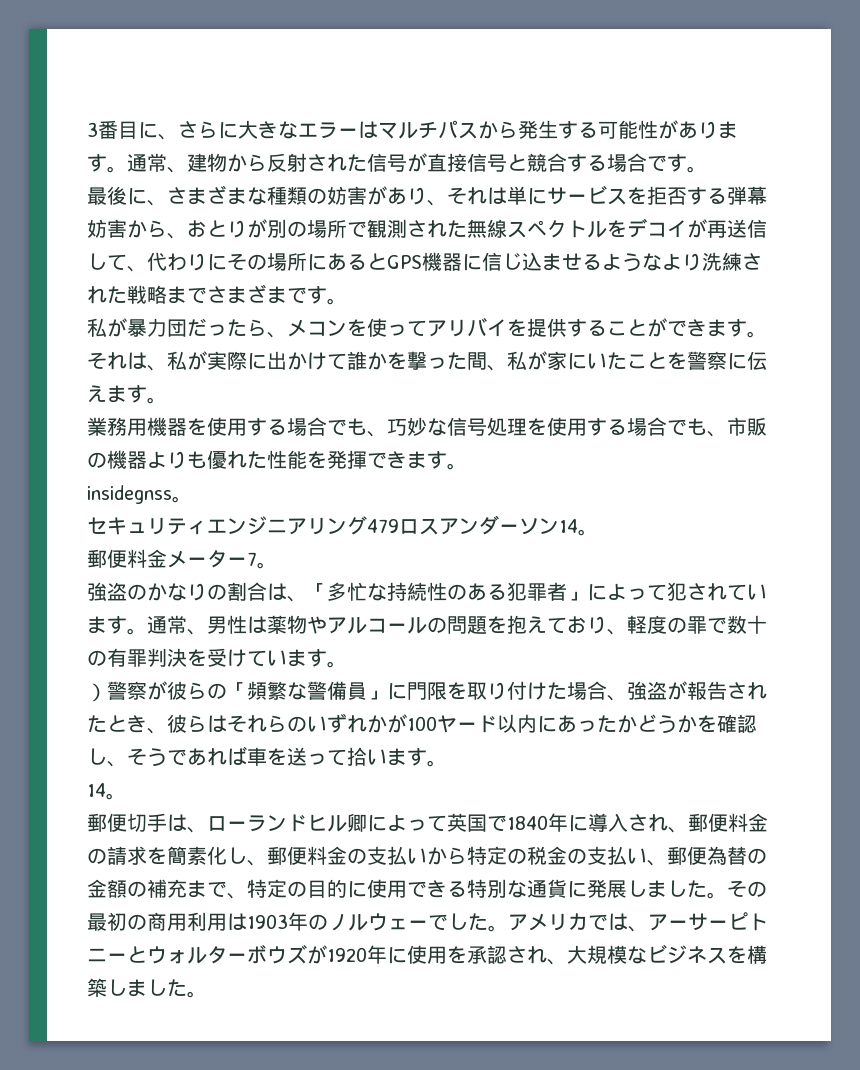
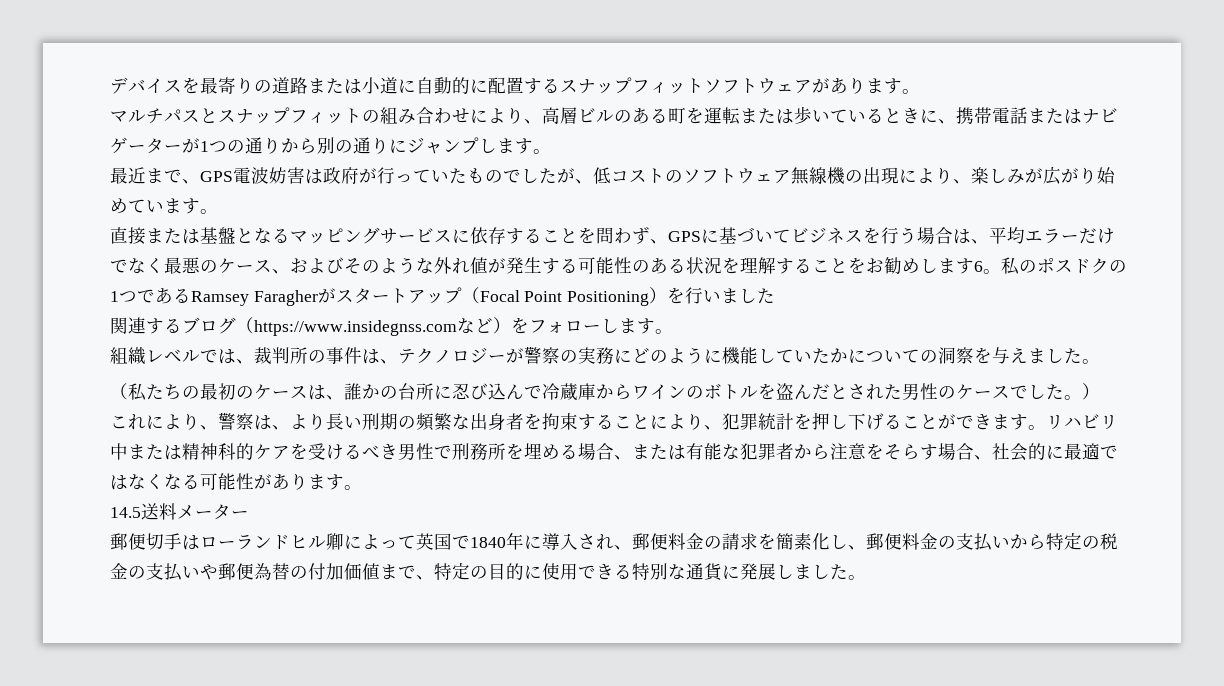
[87,120,738,140] [87,153,707,173] [87,185,767,206] [87,218,767,239] [87,252,762,272] [87,284,347,305] [87,317,767,338] [87,351,767,371] [87,385,167,404] [87,417,767,437] [87,450,467,470] [87,485,192,504] [87,515,598,536] [87,549,277,569] [87,582,767,602] [87,615,767,635] [87,648,347,668] [87,681,767,702] [87,713,757,734] [87,746,447,767] [87,783,126,800] 3番目に、さらに大きなエラーはマルチパスから発生する可能性があります。通常、建物から反射された信号が直接信号と競合する場合です。 // 最後に、さまざまな種類の妨害があり、それは単にサービスを拒否する弾幕妨害から、おとりが別の場所で観測された無線スペクトルをデコイが再送信して、代わりにその場所にあるとGPS機器に信じ込ませるようなより洗練された戦略までさまざまです。 // 私が暴力団だったら、メコンを使ってアリバイを提供することができます。それは、私が実際に出かけて誰かを撃った間、私が家にいたことを警察に伝えます。 // 業務用機器を使用する場合でも、巧妙な信号処理を使用する場合でも、市販の機器よりも優れた性能を発揮できます。 // insidegnss。 // セキュリティエンジニアリング479ロスアンダーソン14。 // 郵便料金メーター7。 // 強盗のかなりの割合は、「多忙な持続性のある犯罪者」によって犯されています。通常、男性は薬物やアルコールの問題を抱えており、軽度の罪で数十の有罪判決を受けています。 // ）警察が彼らの「頻繁な警備員」に門限を取り付けた場合、強盗が報告されたとき、彼らはそれらのいずれかが100ヤード以内にあったかどうかを確認し、そうであれば車を送って拾います。 // 14。 -> [110,77,920,94] [110,106,1118,125] [110,137,551,154] [110,166,1115,185] [110,198,218,214] [110,227,1115,245] [110,257,1127,275] [110,287,776,306] [110,317,673,336] [110,346,1100,365] [110,383,1100,401] [110,412,1118,431] [110,443,1118,461] [110,473,362,490] [110,503,249,520] デバイスを最寄りの道路または小道に自動的に配置するスナップフィットソフトウェアがあります。 // マルチパスとスナップフィットの組み合わせにより、高層ビルのある町を運転または歩いているときに、携帯電話またはナビゲーターが1つの通りから別の通りにジャンプします。 // 最近まで、GPS電波妨害は政府が行っていたものでしたが、低コストのソフトウェア無線機の出現により、楽しみが広がり始めています。 // 直接または基盤となるマッピングサービスに依存することを問わず、GPSに基づいてビジネスを行う場合は、平均エラーだけでなく最悪のケース、およびそのような外れ値が発生する可能性のある状況を理解することをお勧めします6。私のポスドクの1つであるRamsey Faragherがスタートアップ（Focal Point Positioning）を行いました // 関連するブログ（https://www.insidegnss.comなど）をフォローします。 // 組織レベルでは、裁判所の事件は、テクノロジーが警察の実務にどのように機能していたかについての洞察を与えました。 // （私たちの最初のケースは、誰かの台所に忍び込んで冷蔵庫からワインのボトルを盗んだとされた男性のケースでした。） // これにより、警察は、より長い刑期の頻繁な出身者を拘束することにより、犯罪統計を押し下げることができます。リハビリ中または精神科的ケアを受けるべき男性で刑務所を埋める場合、または有能な犯罪者から注意をそらす場合、社会的に最適ではなくなる可能性があります。 // 14.5送料メーター
[187,827,207,833] 、 -> (200, 542) none
[647,860,667,866] 、 -> [200,564,218,580] や
[87,879,187,898] 金額の補充 -> [308,563,380,580] 付加価値
[727,880,767,897] [87,912,768,932] [87,944,767,965] [87,978,207,998] その最初の商用利用は1903年のノルウェーでした。アメリカでは、アーサーピトニーとウォルターボウズが1920年に使用を承認され、大規模なビジネスを構築しました。 -> (866, 577) none

